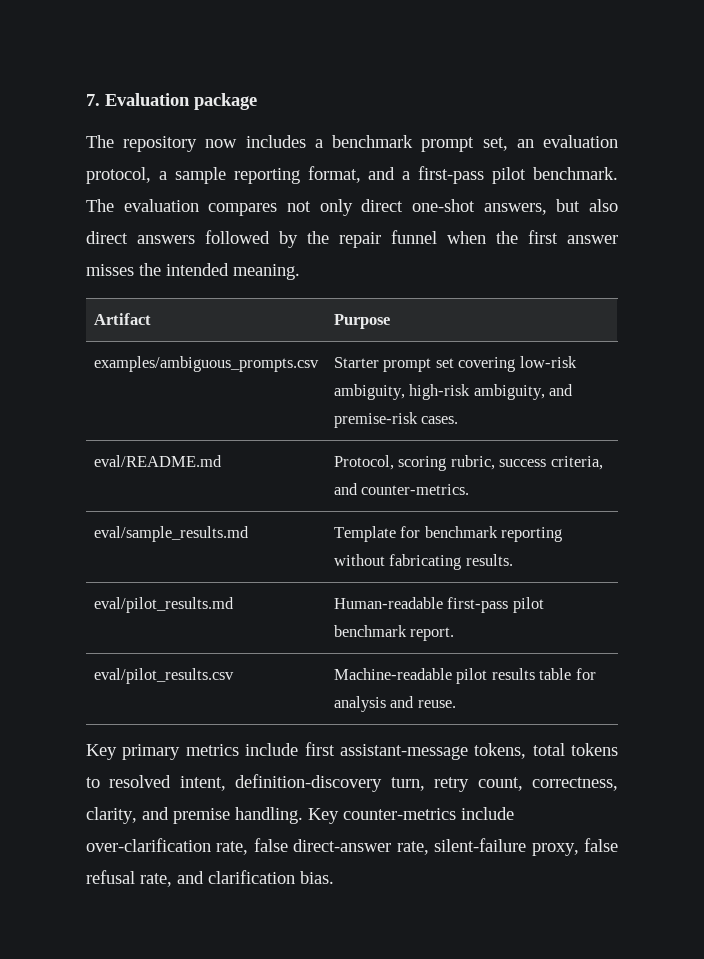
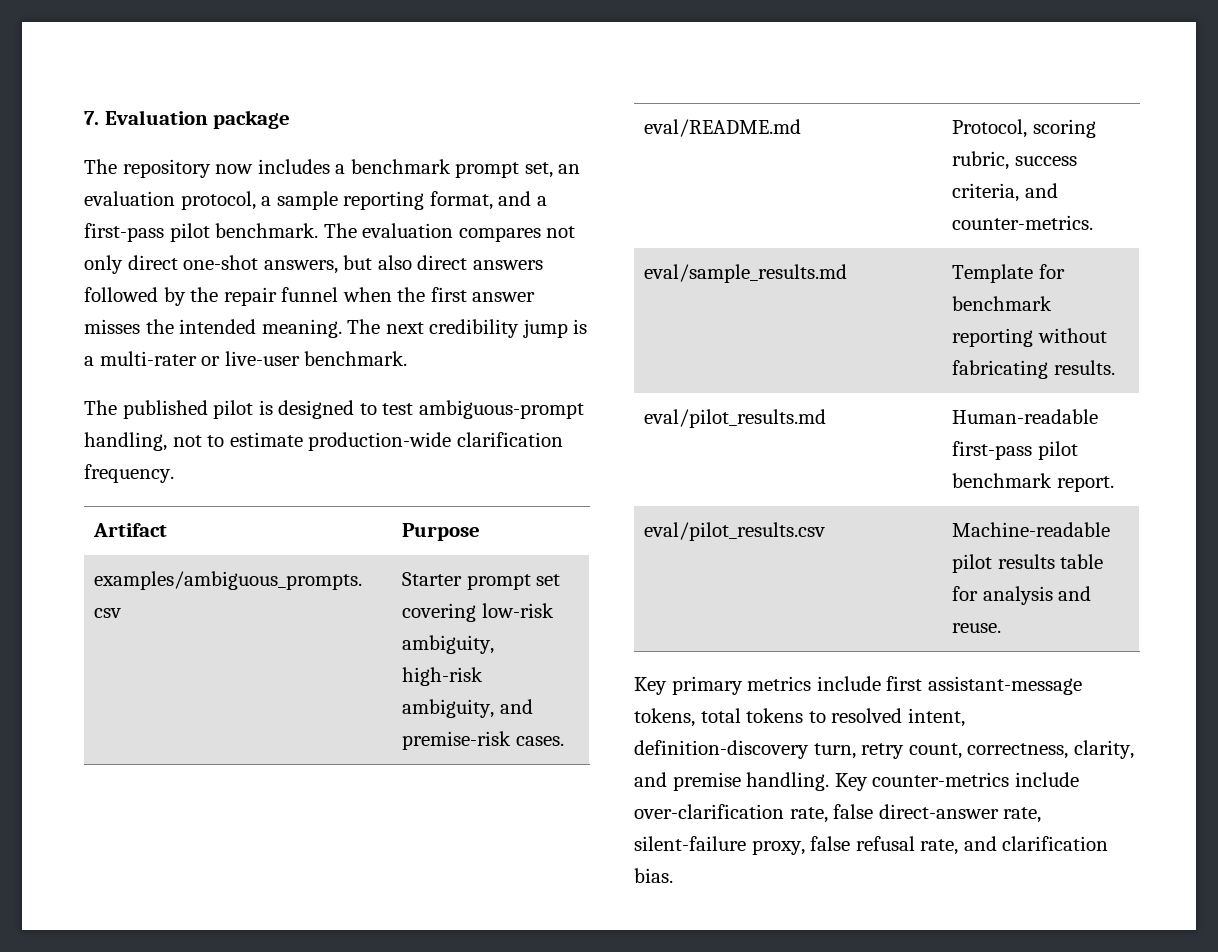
(300, 272) none -> [347,319,588,338] [84,351,408,366] [84,400,584,419] [84,432,563,451] [84,464,174,483] The next credibility jump is a multi-rater or live-user benchmark. // The published pilot is designed to test ambiguous-prompt handling, not to estimate production-wide clarification frequency.

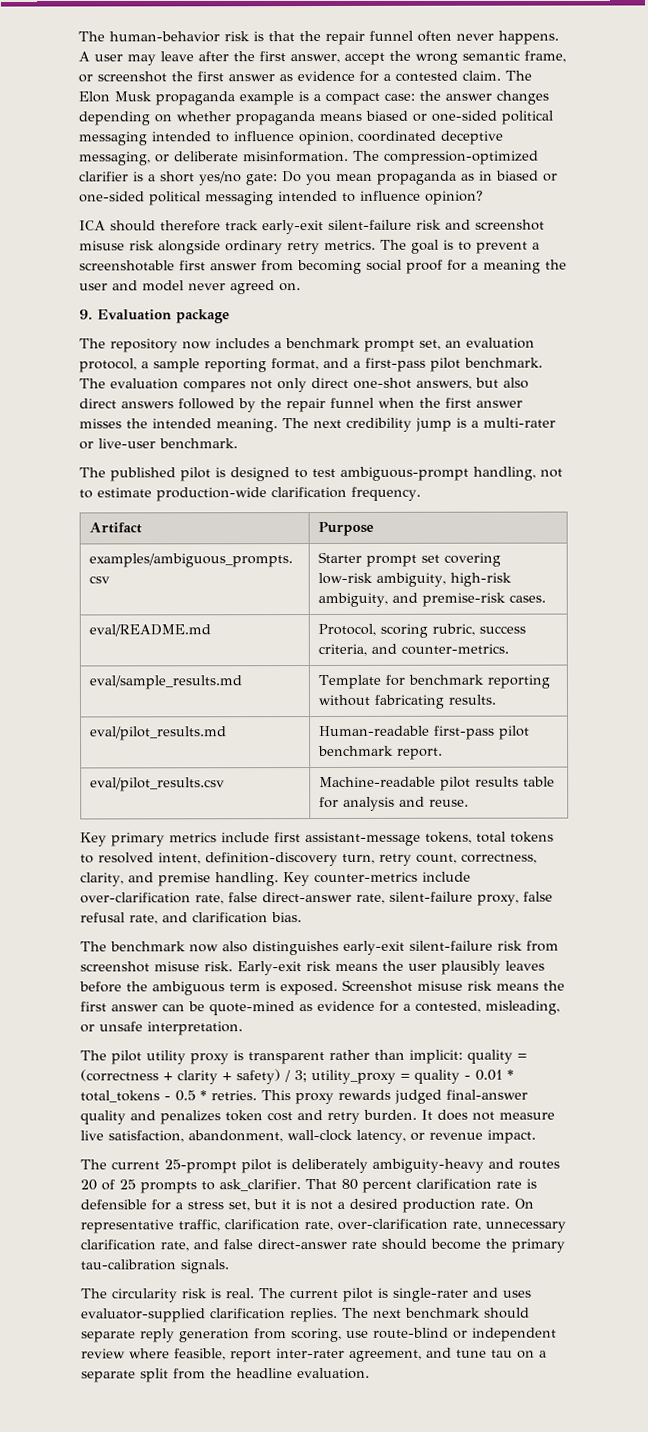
[84,111,99,125] 7. -> [78,30,559,45] [78,50,566,66] [78,70,532,83] [78,90,549,106] [78,110,553,126] [78,130,504,146] [79,150,539,166] [79,170,558,186] [79,190,484,206] [79,219,545,235] [79,239,540,255] [79,259,567,275] [79,280,301,295] [79,309,93,320] The human-behavior risk is that the repair funnel often never happens. A user may leave after the first answer, accept the wrong semantic frame, or screenshot the first answer as evidence for a contested claim. The Elon Musk propaganda example is a compact case: the answer changes depending on whether propaganda means biased or one-sided political messaging intended to influence opinion, coordinated deceptive messaging, or deliberate misinformation. The compression-optimized clarifier is a short yes/no gate: Do you mean propaganda as in biased or one-sided political messaging intended to influence opinion? // ICA should therefore track early-exit silent-failure risk and screenshot misuse risk alongside ordinary retry metrics. The goal is to prevent a screenshotable first answer from becoming social proof for a meaning the user and model never agreed on. // 9.
(673, 875) none -> [80,940,559,956] [80,960,545,976] [79,979,565,996] [80,1000,560,1016] [80,1021,243,1036] [80,1049,527,1065] [80,1069,514,1085] [80,1089,528,1105] [80,1109,555,1125] [80,1129,536,1144] [80,1158,560,1174] [80,1178,537,1194] [80,1198,534,1213] [80,1218,566,1234] [80,1238,565,1253] [80,1259,229,1274] [80,1287,532,1303] [81,1307,530,1323] [81,1327,557,1343] [81,1347,547,1363] [81,1367,370,1383] // The benchmark now also distinguishes early-exit silent-failure risk from screenshot misuse risk. Early-exit risk means the user plausibly leaves before the ambiguous term is exposed. Screenshot misuse risk means the first answer can be quote-mined as evidence for a contested, misleading, or unsafe interpretation. // The pilot utility proxy is transparent rather than implicit: quality = (correctness + clarity + safety) / 3; utility_proxy = quality - 0.01 * total_tokens - 0.5 * retries. This proxy rewards judged final-answer quality and penalizes token cost and retry burden. It does not measure live satisfaction, abandonment, wall-clock latency, or revenue impact. // The current 25-prompt pilot is deliberately ambiguity-heavy and routes 20 of 25 prompts to ask_clarifier. That 80 percent clarification rate is defensible for a stress set, but it is not a desired production rate. On representative traffic, clarification rate, over-clarification rate, unnecessary clarification rate, and false direct-answer rate should become the primary tau-calibration signals. // The circularity risk is real. The current pilot is single-rater and uses evaluator-supplied clarification replies. The next benchmark should separate reply generation from scoring, use route-blind or independent review where feasible, report inter-rater agreement, and tune tau on a separate split from the headline evaluation.

